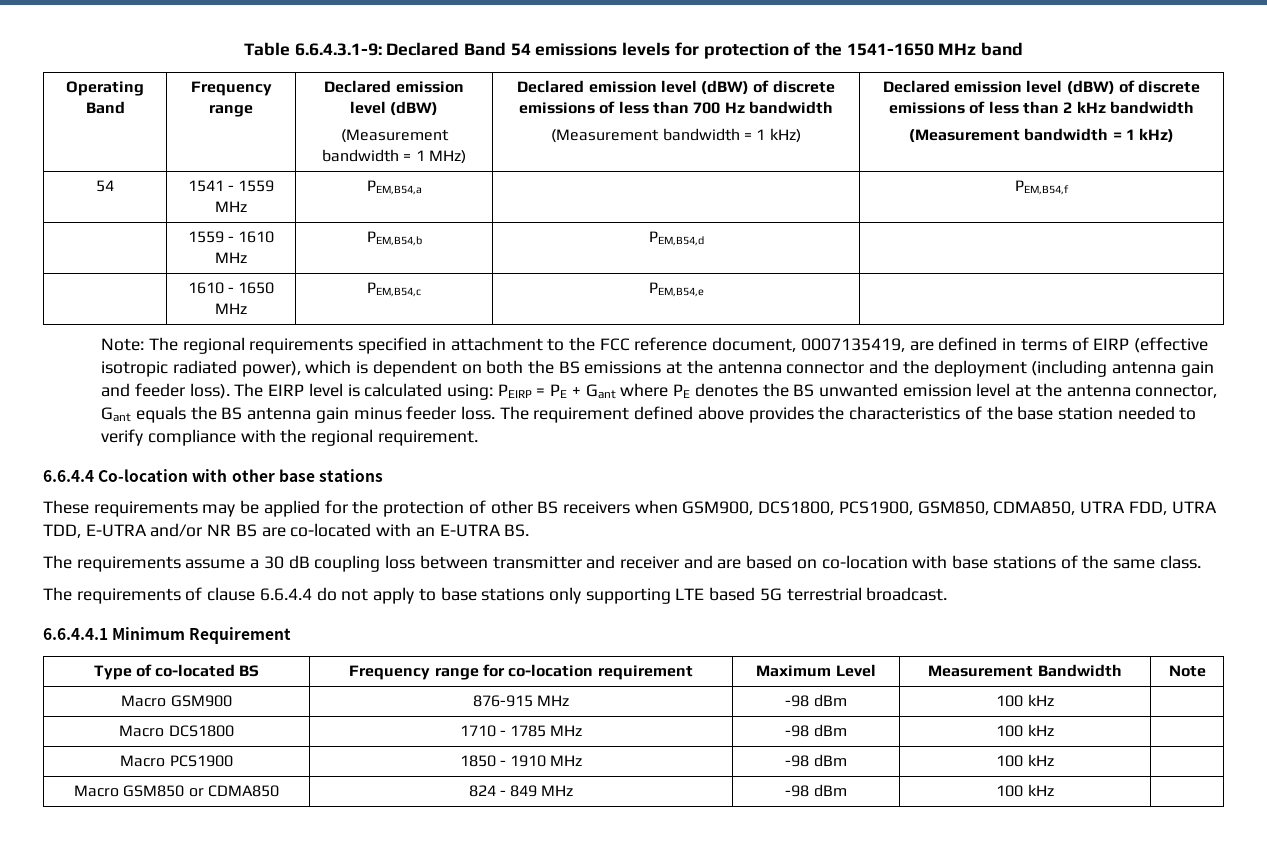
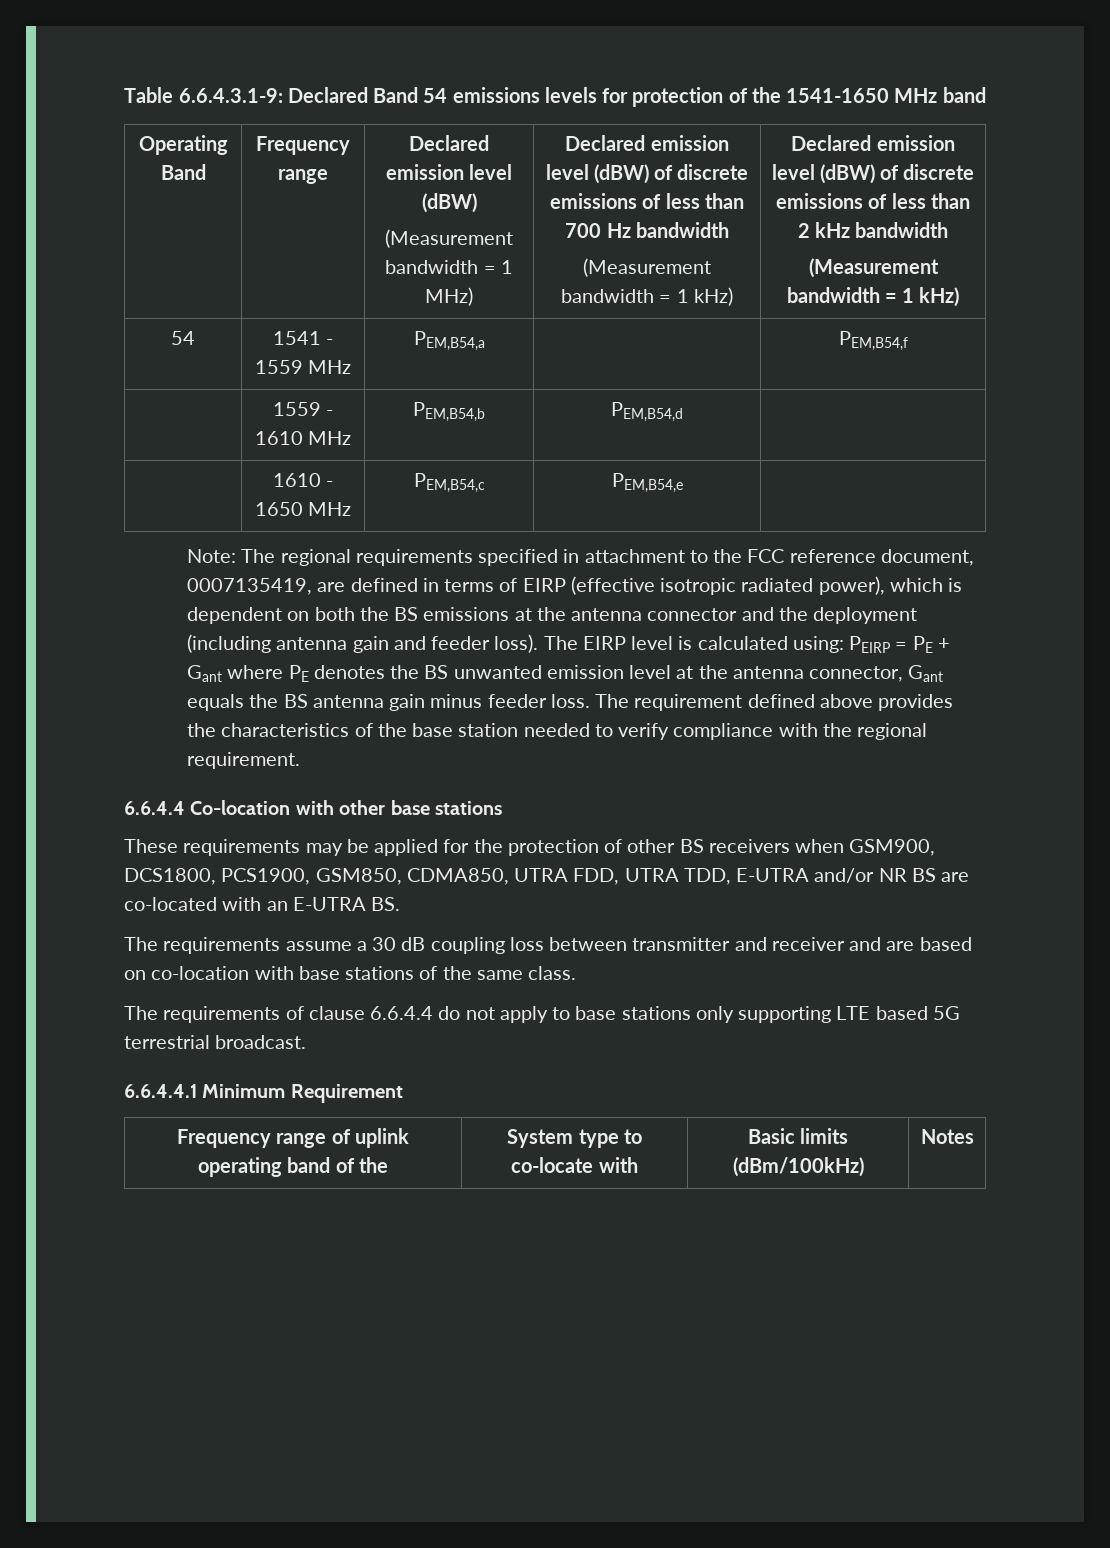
[93,664,260,680] [349,664,693,680] [756,664,876,677] [928,664,1122,677] [1168,665,1206,677] [121,695,232,707] [472,695,570,707] [785,694,847,707] [996,694,1054,707] [119,725,234,737] [459,725,583,737] [785,724,847,737] [996,724,1054,737] [120,755,233,767] [459,755,583,767] [785,754,847,767] [996,754,1054,767] [74,785,279,797] [468,785,574,797] [785,784,847,797] [996,784,1054,797] Type of co-located BS | Frequency range for co-location requirement | Maximum Level | Measurement Bandwidth | Note // Macro GSM900 | 876-915 MHz | -98 dBm | 100 kHz | // Macro DCS1800 | 1710 - 1785 MHz | -98 dBm | 100 kHz | // Macro PCS1900 | 1850 - 1910 MHz | -98 dBm | 100 kHz | // Macro GSM850 or CDMA850 | 824 - 849 MHz | -98 dBm | 100 kHz | -> [177,1128,409,1148] [198,1157,388,1177] [507,1129,642,1148] [511,1157,638,1173] [747,1128,849,1144] [732,1157,864,1177] [920,1129,974,1144] Frequency range of uplink operating band of the | System type to co-locate with | Basic limits (dBm/100kHz) | Notes

